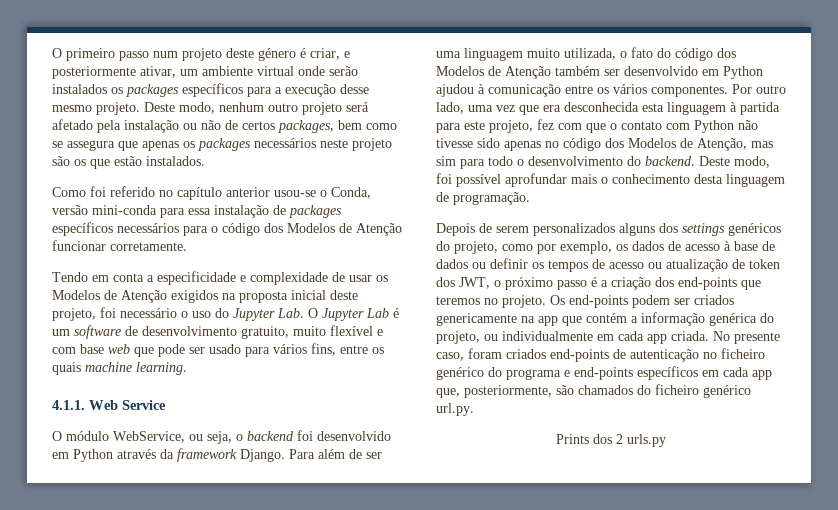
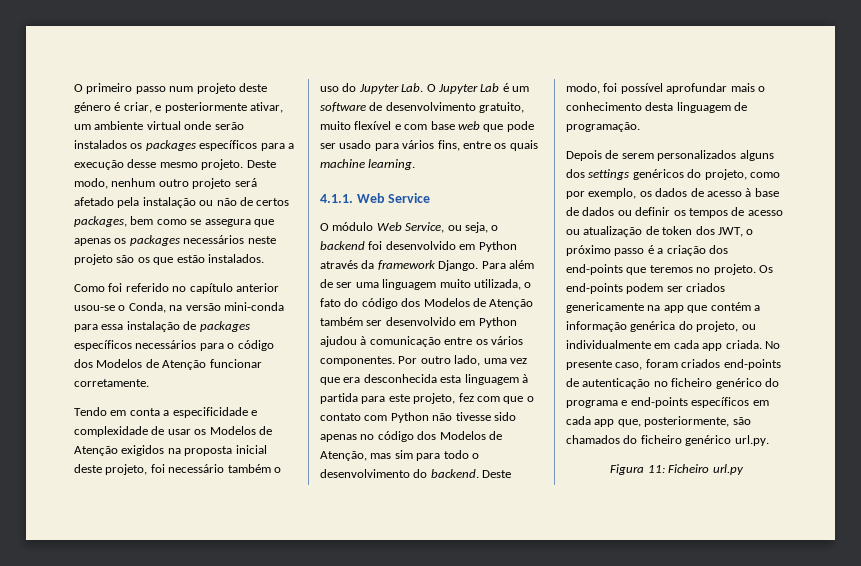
(371, 193) none -> [169,305,183,311] na
(177, 313) none -> [227,464,271,473] também
[113,431,185,443] WebService, -> [376,222,445,233] Web Service,
[556,434,666,447] Prints dos 2 urls.py -> [610,464,744,475] Figura 11: Ficheiro url.py

